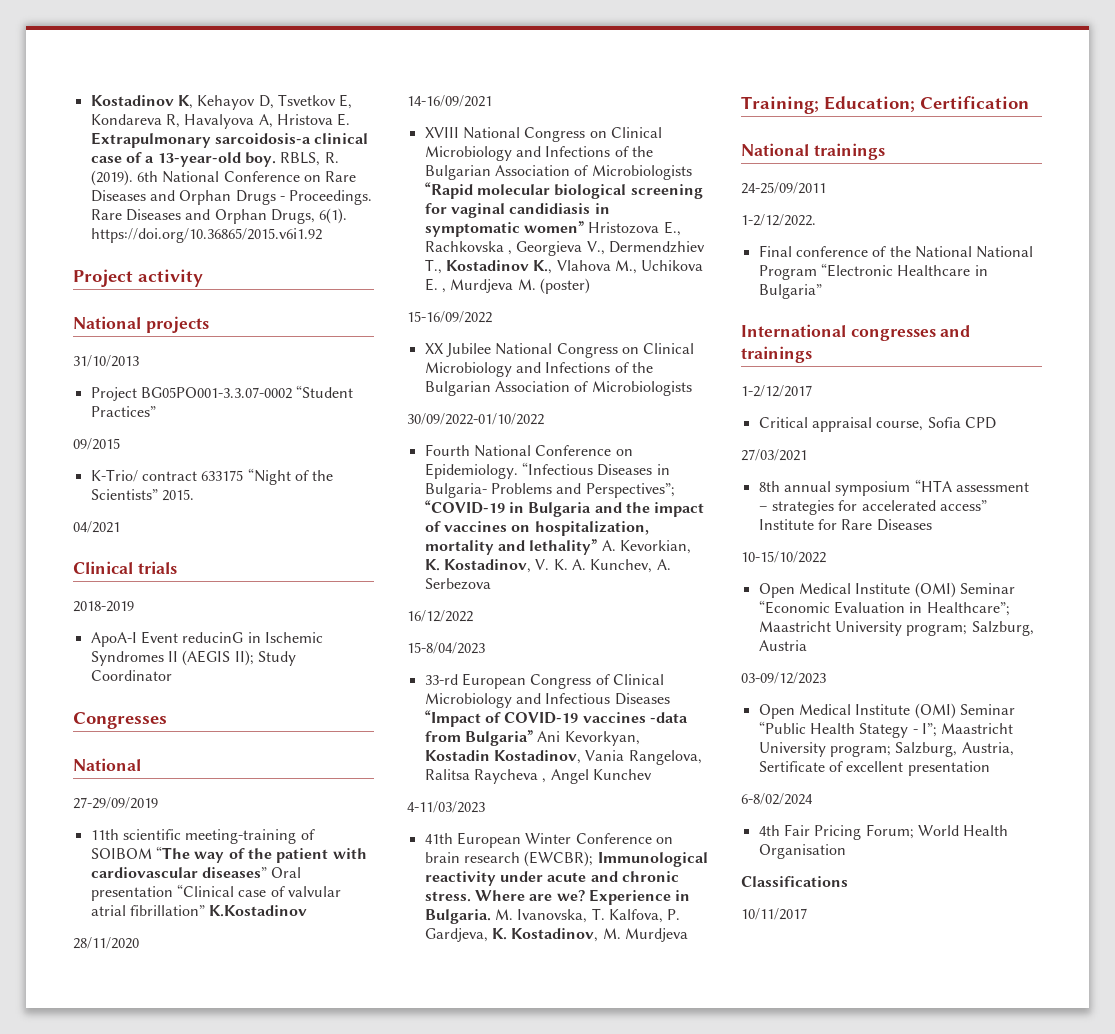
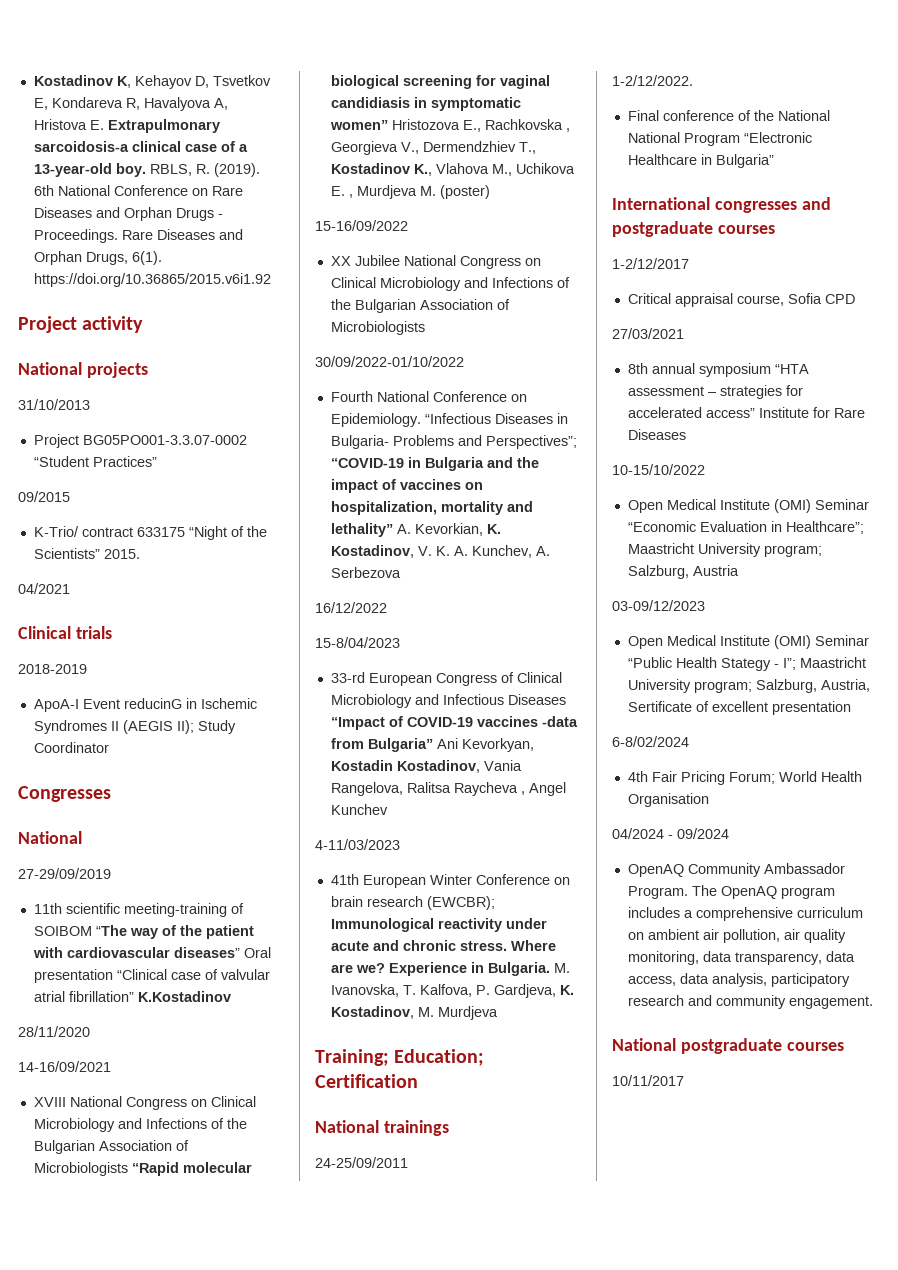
[741,346,812,363] trainings -> [612,221,775,237] postgraduate courses
[741,876,848,887] Classifications -> [612,828,729,839] [627,863,845,877] [627,885,835,899] [627,907,863,921] [627,929,846,943] [627,951,855,965] [627,973,850,987] [627,995,873,1009] [612,1038,844,1054] 04/2024 - 09/2024 // OpenAQ Community Ambassador Program. The OpenAQ program includes a comprehensive curriculum on ambient air pollution, air quality monitoring, data transparency, data access, data analysis, participatory research and community engagement. // National postgraduate courses

